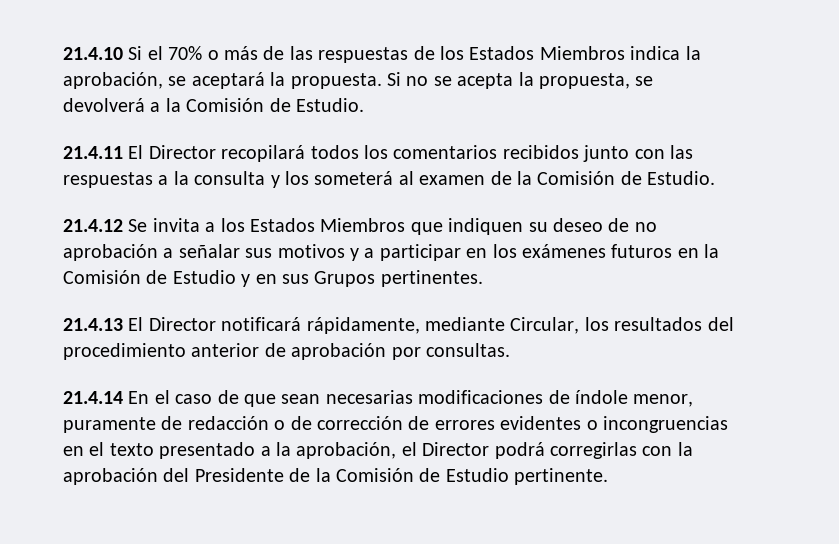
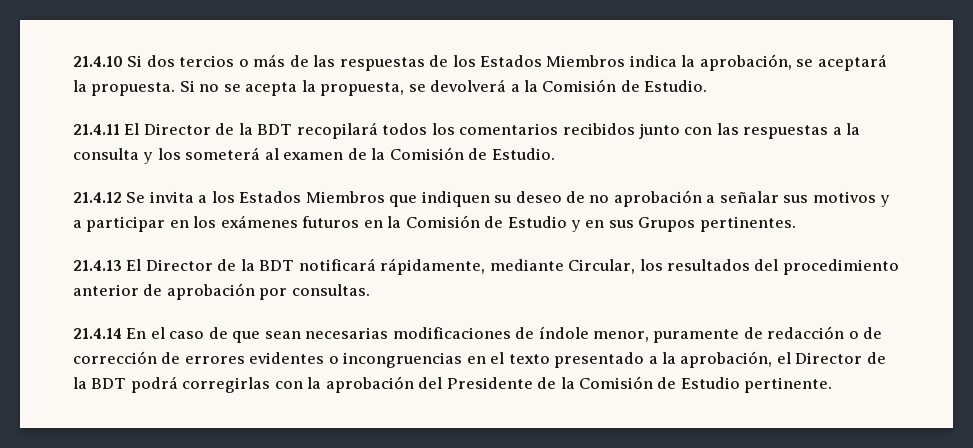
[147,46,203,60] el 70% -> [146,55,235,67] dos tercios
(216, 152) none -> [215,123,293,135] de la BDT
(216, 324) none -> [217,259,295,271] de la BDT
(490, 449) none -> [866,352,886,364] [73,377,127,389] de la BDT

